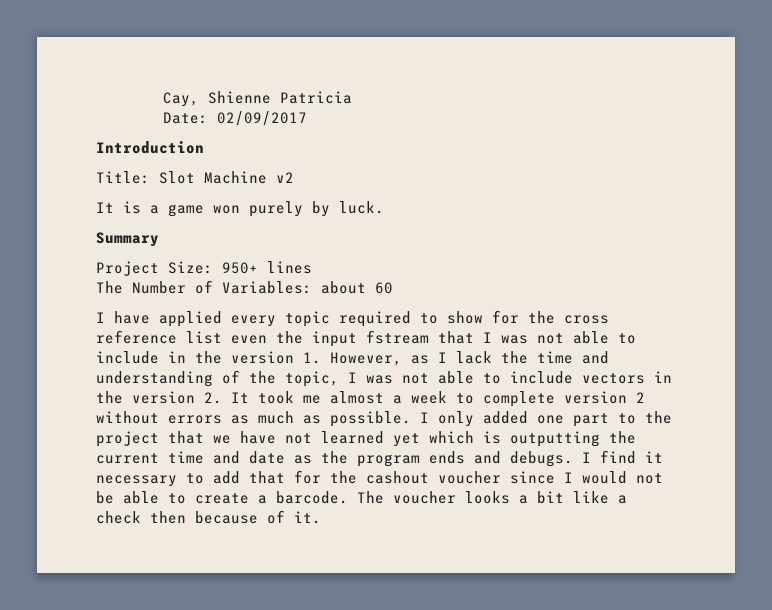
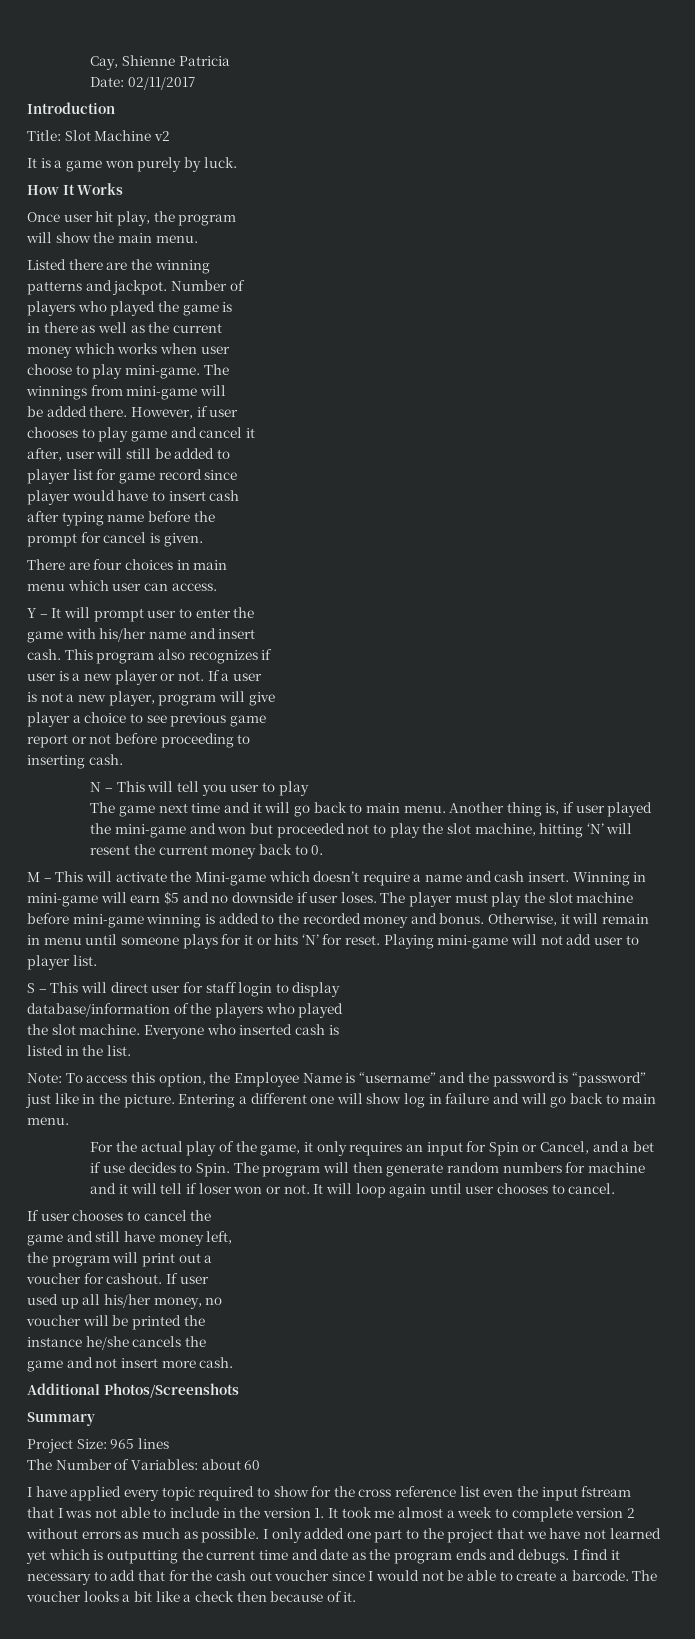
[217,111,308,126] 02/09/2017 -> [128,77,196,90] 02/11/2017
(384, 207) none -> [27,183,124,195] [27,211,237,226] [26,232,198,243] [27,259,210,274] [27,280,245,295] [27,301,233,316] [27,322,222,333] [27,343,230,358] [27,364,229,379] [26,385,226,400] [27,406,239,419] [27,427,255,442] [27,448,230,461] [27,469,238,484] [27,490,240,505] [27,511,215,526] [27,532,203,547] [27,559,228,570] [27,580,217,591] [27,607,255,622] [27,628,256,643] [27,649,273,664] [27,670,262,685] [27,691,275,706] [27,712,266,727] [27,733,251,748] [27,754,123,769] [90,781,309,796] [90,802,653,817] [90,823,633,838] [90,844,324,859] [27,871,647,886] [27,891,634,907] [27,913,650,928] [27,934,639,949] [27,955,97,970] [27,982,341,997] [27,1003,344,1018] [27,1024,339,1039] [27,1045,131,1056] [27,1072,647,1087] [25,1093,657,1108] [27,1117,69,1125] [90,1141,655,1156] [90,1162,645,1177] [90,1183,616,1198] [27,1210,212,1221] [27,1231,233,1246] [27,1252,213,1267] [26,1273,209,1284] [27,1294,223,1309] [26,1315,205,1330] [27,1336,206,1350] [27,1357,234,1372] [27,1383,239,1398] // How It Works // Once user hit play, the program // will show the main menu. // Listed there are the winning // patterns and jackpot. Number of // players who played the game is // in there as well as the current // money which works when user // choose to play mini-game. The // winnings from mini-game will // be added there. However, if user // chooses to play game and cancel it // after, user will still be added to // player list for game record since // player would have to insert cash // after typing name before the // prompt for cancel is given. // There are four choices in main // menu which user can access. // Y – It will prompt user to enter the // game with his/her name and insert // cash. This program also recognizes if // user is a new player or not. If a user // is not a new player, program will give // player a choice to see previous game // report or not before proceeding to // inserting cash. // N – This will tell you user to play // The game next time and it will go back to main menu. Another thing is, if user played the mini-game and won but proceeded not to play the slot machine, hitting ‘N’ will resent the current money back to 0. // M – This will activate the Mini-game which doesn’t require a name and cash insert. Winning in mini-game will earn $5 and no downside if user loses. The player must play the slot machine before mini-game winning is added to the recorded money and bonus. Otherwise, it will remain in menu until someone plays for it or hits ‘N’ for reset. Playing mini-game will not add user to player list. // S – This will direct user for staff login to display // database/information of the players who played // the slot machine. Everyone who inserted cash is // listed in the list. // Note: To access this option, the Employee Name is “username” and the password is “password” just like in the picture. Entering a different one will show log in failure and will go back to main menu. // For the actual play of the game, it only requires an input for Spin or Cancel, and a bet if use decides to Spin. The program will then generate random numbers for machine and it will tell if loser won or not. It will loop again until user chooses to cancel. // If user chooses to cancel the // game and still have money left, // the program will print out a // voucher for cashout. If user // used up all his/her money, no // voucher will be printed the // instance he/she cancels the // game and not insert more cash. // Additional Photos/Screenshots
[222,262,258,274] 950+ -> [110,1439,135,1449] 965
[330,351,609,366] [96,370,672,387] [96,391,222,404] However, as I lack the time and understanding of the topic, I was not able to include vectors in the version 2. -> (325, 1513) none
[366,471,429,484] cashout -> [215,1570,272,1581] cash out

